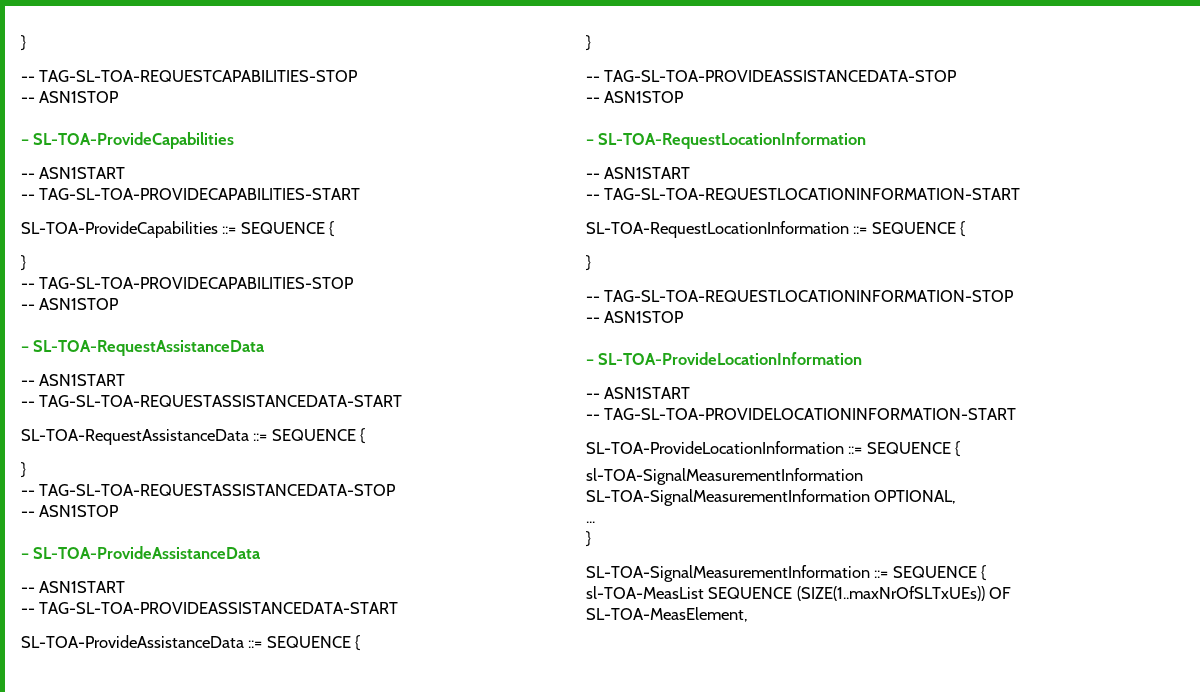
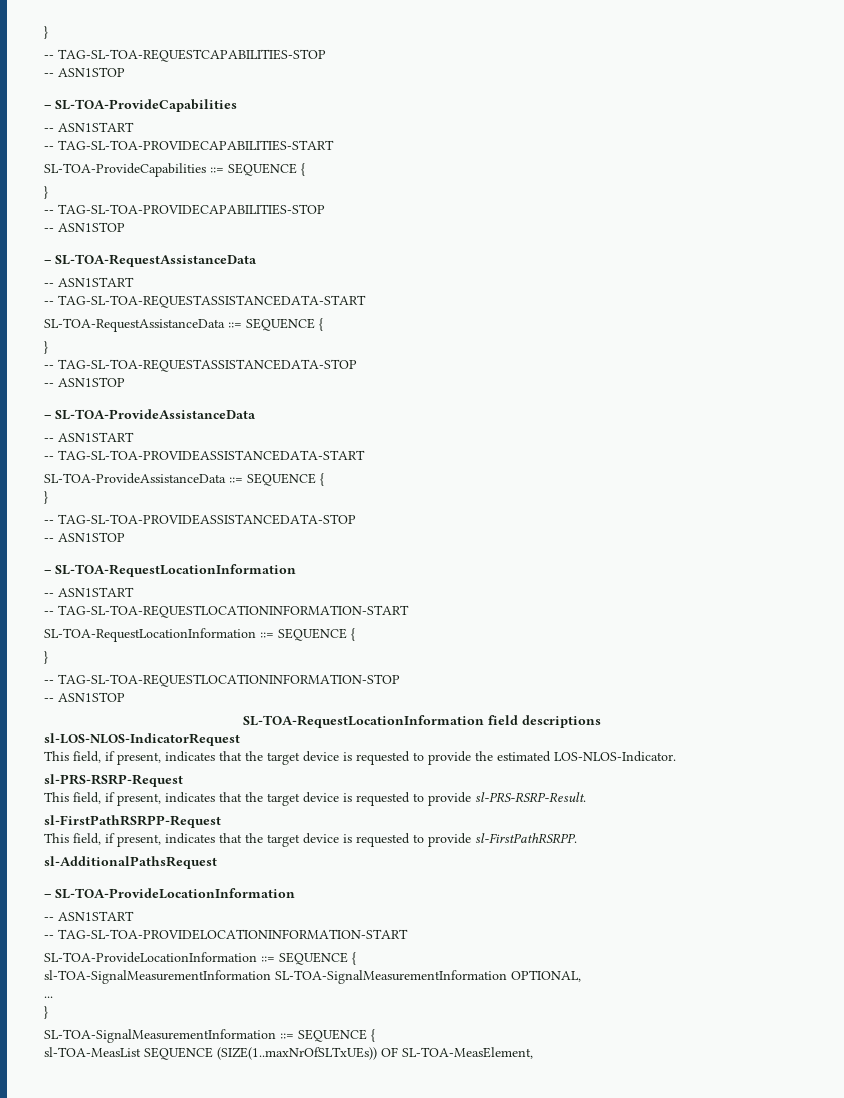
(685, 317) none -> [243,715,601,728] [44,733,240,746] [44,751,676,765] [44,774,183,787] [44,792,586,806] [44,815,221,828] [44,833,577,847] [44,856,217,869] // SL-TOA-RequestLocationInformation field descriptions // sl-LOS-NLOS-IndicatorRequest // This field, if present, indicates that the target device is requested to provide the estimated LOS-NLOS-Indicator. // sl-PRS-RSRP-Request // This field, if present, indicates that the target device is requested to provide sl-PRS-RSRP-Result. // sl-FirstPathRSRPP-Request // This field, if present, indicates that the target device is requested to provide sl-FirstPathRSRPP. // sl-AdditionalPathsRequest

